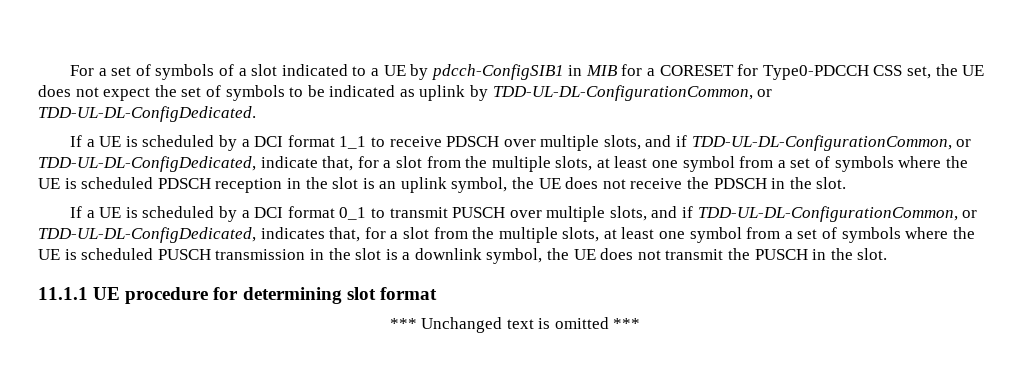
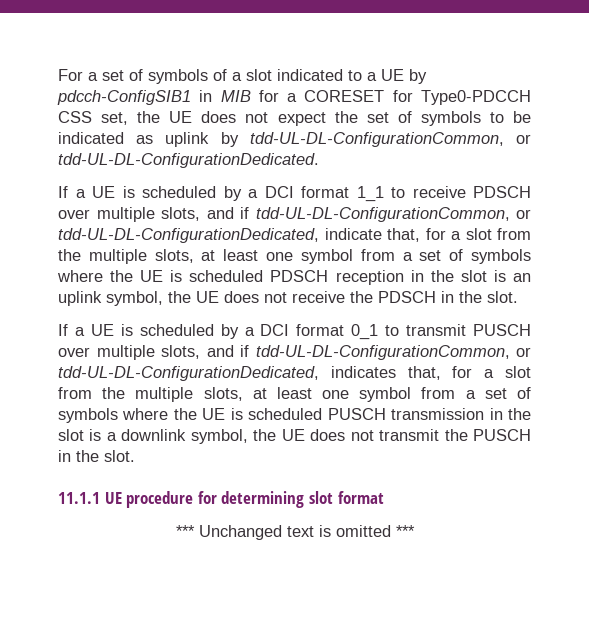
[492,85,773,101] [38,106,256,122] TDD-UL-DL-ConfigurationCommon, or TDD-UL-DL-ConfigDedicated. -> [249,132,531,147] [58,153,319,168] tdd-UL-DL-ConfigurationCommon, or tdd-UL-DL-ConfigurationDedicated.
[691,135,972,151] [38,156,256,172] TDD-UL-DL-ConfigurationCommon, or TDD-UL-DL-ConfigDedicated, -> [255,207,531,222] [58,228,319,243] tdd-UL-DL-ConfigurationCommon, or tdd-UL-DL-ConfigurationDedicated,
[697,206,978,222] [38,227,256,243] TDD-UL-DL-ConfigurationCommon, or TDD-UL-DL-ConfigDedicated, -> [255,345,531,360] [58,366,319,381] tdd-UL-DL-ConfigurationCommon, or tdd-UL-DL-ConfigurationDedicated,

